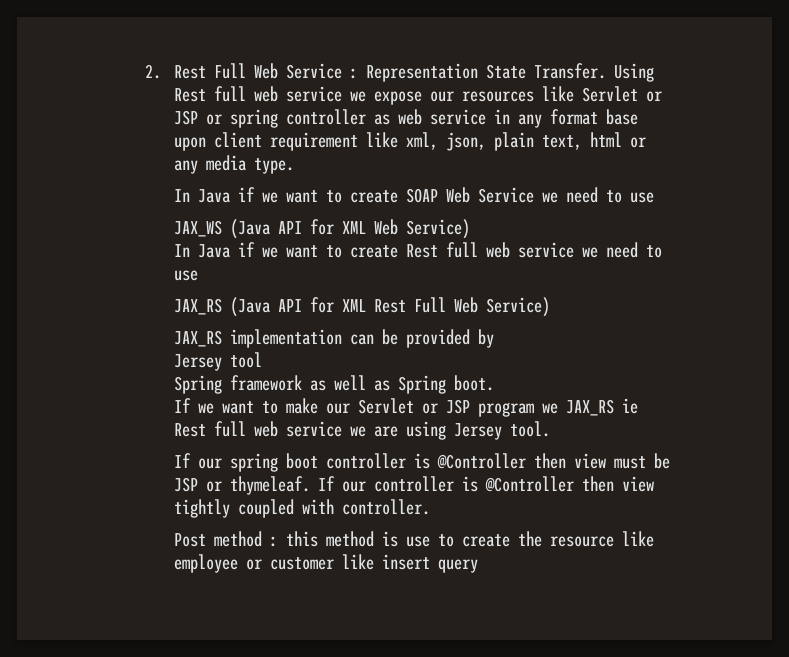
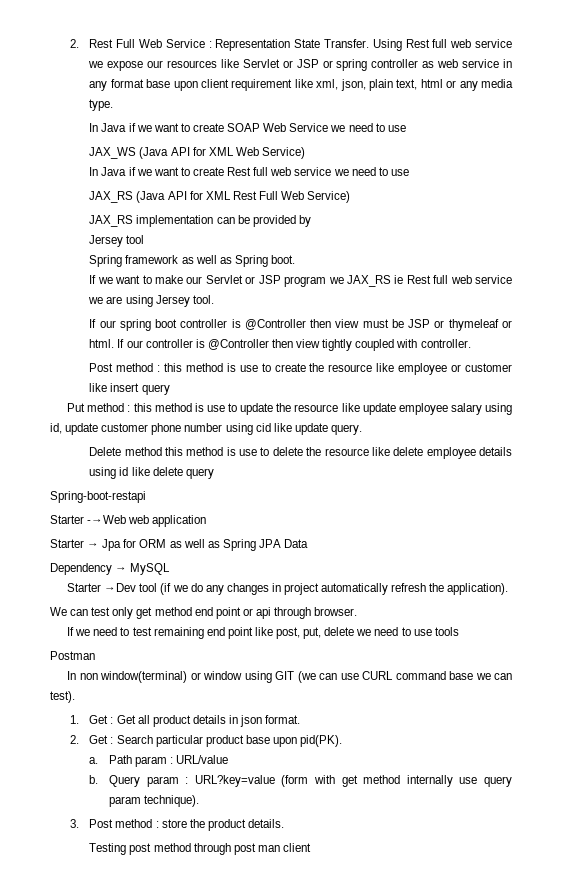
[230,476,311,495] thymeleaf. -> [448,319,513,331] [89,339,115,348] thymeleaf or html.
(479, 566) none -> [67,403,512,415] [50,423,362,435] [89,447,513,459] [89,467,214,479] [50,491,146,503] [50,515,207,527] [50,539,309,551] [50,563,171,575] [67,583,509,595] [50,607,358,619] [67,627,459,639] [50,651,95,660] [67,671,513,683] [50,691,75,703] [69,715,301,727] [69,735,343,747] [89,755,229,767] [89,775,513,787] [109,795,200,807] [69,819,284,831] [89,843,311,855] // Put method : this method is use to update the resource like update employee salary using id, update customer phone number using cid like update query. // Delete method this method is use to delete the resource like delete employee details using id like delete query // Spring-boot-restapi // Starter -→Web web application // Starter → Jpa for ORM as well as Spring JPA Data // Dependency → MySQL // Starter →Dev tool (if we do any changes in project automatically refresh the application). // We can test only get method end point or api through browser. // If we need to test remaining end point like post, put, delete we need to use tools // Postman // In non window(terminal) or window using GIT (we can use CURL command base we can test). // 1. Get : Get all product details in json format. // 2. Get : Search particular product base upon pid(PK). // a. Path param : URL/value // b. Query param : URL?key=value (form with get method internally use query param technique). // 3. Post method : store the product details. // Testing post method through post man client

